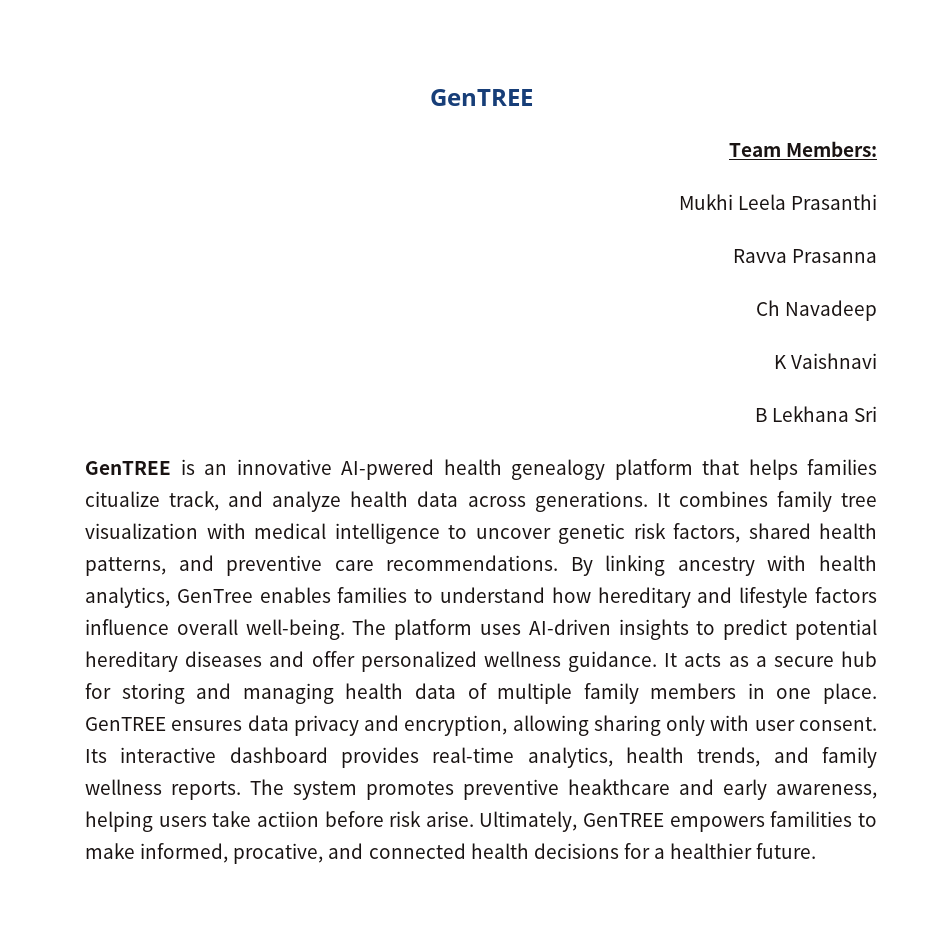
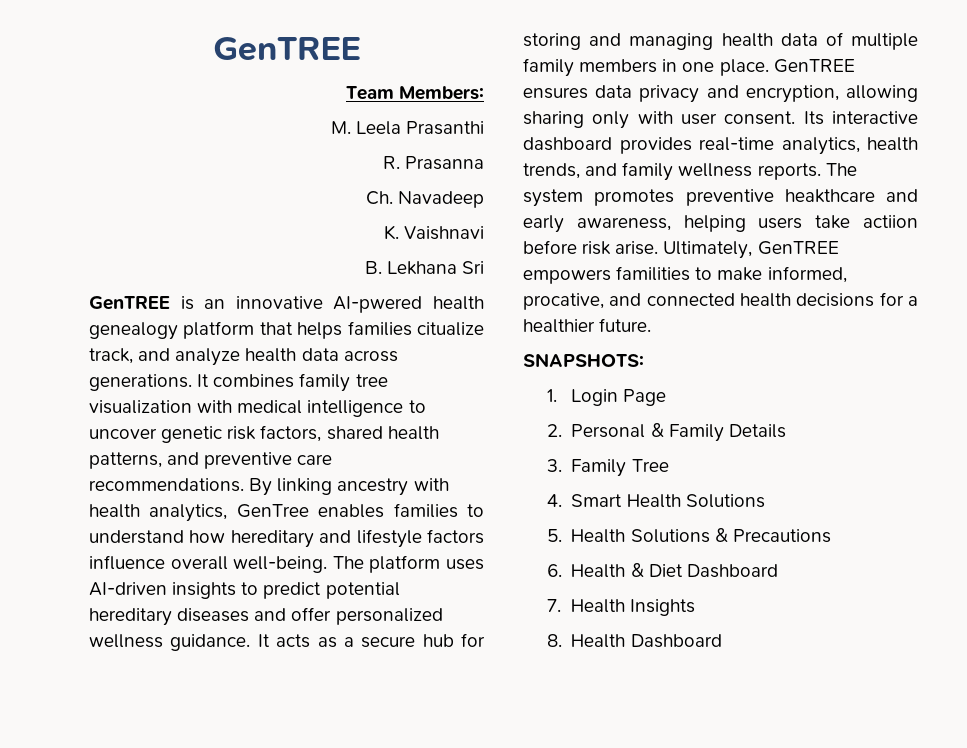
[678,194,733,210] Mukhi -> [330,121,351,134] M.
[732,249,787,263] Ravva -> [382,156,400,169] R.
[755,300,780,316] Ch -> [365,191,393,205] Ch.
[773,355,787,369] K -> [383,225,399,240] K.
[754,408,767,422] B -> [364,261,382,274] B.
(817, 851) none -> [523,353,644,367] [546,389,666,406] [546,423,786,442] [546,459,669,477] [546,494,765,508] [546,528,831,543] [546,563,778,578] [546,599,695,616] [546,634,722,648] // SNAPSHOTS: // 1. Login Page // 2. Personal & Family Details // 3. Family Tree // 4. Smart Health Solutions // 5. Health Solutions & Precautions // 6. Health & Diet Dashboard // 7. Health Insights // 8. Health Dashboard

